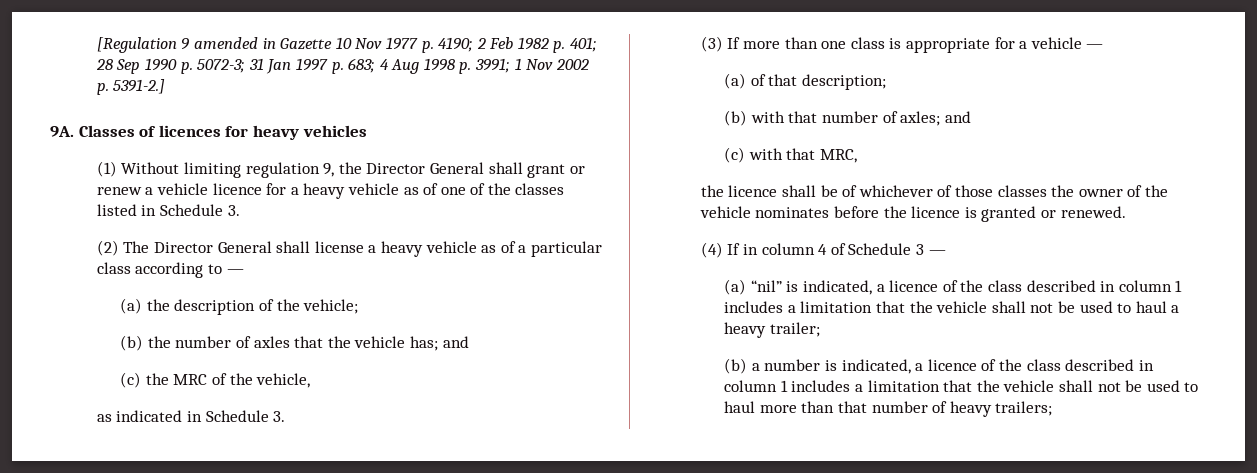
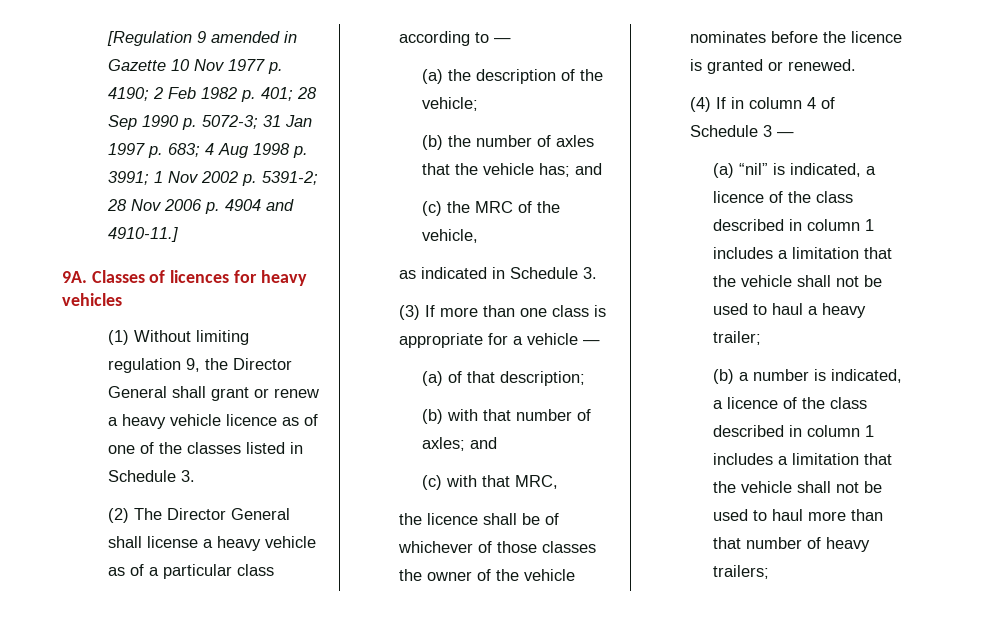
[113,79,166,94] 5391-2.] -> [261,171,318,185] [106,199,294,214] [107,227,178,242] 5391-2; 28 Nov 2006 p. 4904 and 4910-11.]
(154, 191) none -> [121,414,166,429] heavy
[266,183,399,199] for a heavy vehicle -> (277, 420) none

